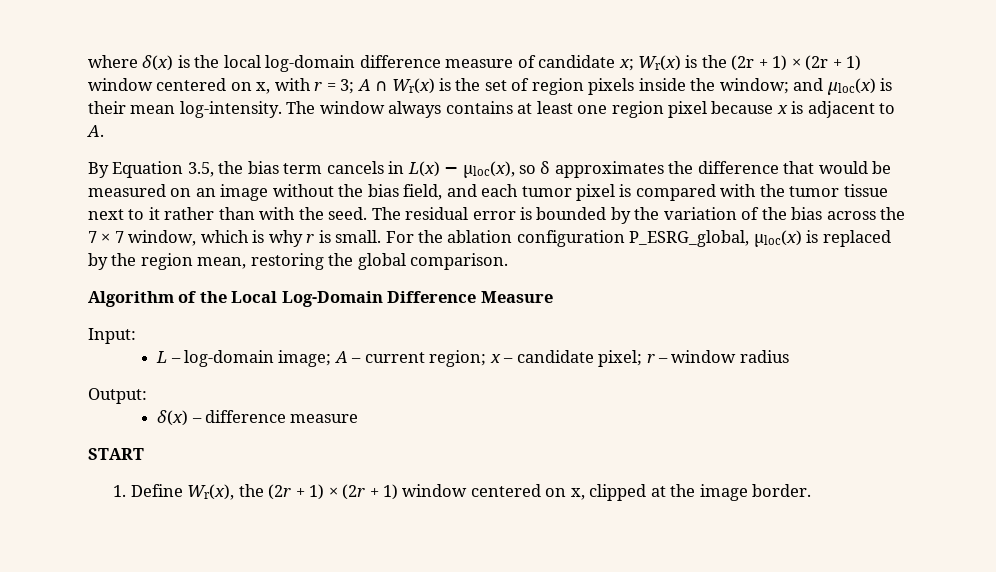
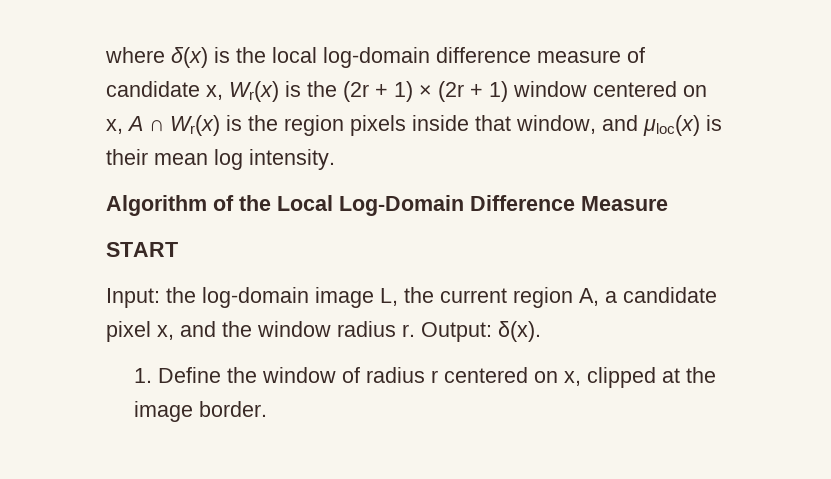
[618,59,634,71] x; -> [206,85,223,100] x,
[274,78,355,94] with r = 3; -> (123, 126) none
[484,78,530,91] set of -> (278, 123) none
[690,78,789,94] the window; -> [475,115,596,134] that window,
[179,101,896,118] [87,125,104,137] [88,161,892,178] [88,184,888,201] [88,207,906,224] [88,230,891,247] [88,253,509,270] log-intensity. The window always contains at least one region pixel because x is adjacent to A. // By Equation 3.5, the bias term cancels in L(x) − μloc(x), so δ approximates the difference that would be measured on an image without the bias field, and each tumor pixel is compared with the tumor tissue next to it rather than with the seed. The residual error is bounded by the variation of the bias across the 7 × 7 window, which is why r is small. For the ablation configuration P_ESRG_global, μloc(x) is replaced by the region mean, restoring the global comparison. -> [214,149,335,170] log intensity.
(553, 297) none -> [106,242,178,257] // START
[156,350,668,367] // L – log-domain image; A – current region; x – candidate pixel; r – -> [166,287,717,308] [106,321,252,342] the log-domain image L, the current region A, a candidate pixel x, and the
(789, 356) // -> [402,324,415,337] r.
[157,410,359,426] [88,448,144,460] [113,484,468,500] // δ(x) – difference measure // START // 1. Define Wr(x), the (2r + 1) × (2r + 1) window -> [498,321,541,342] [134,367,439,383] δ(x). // 1. Define the window of radius r

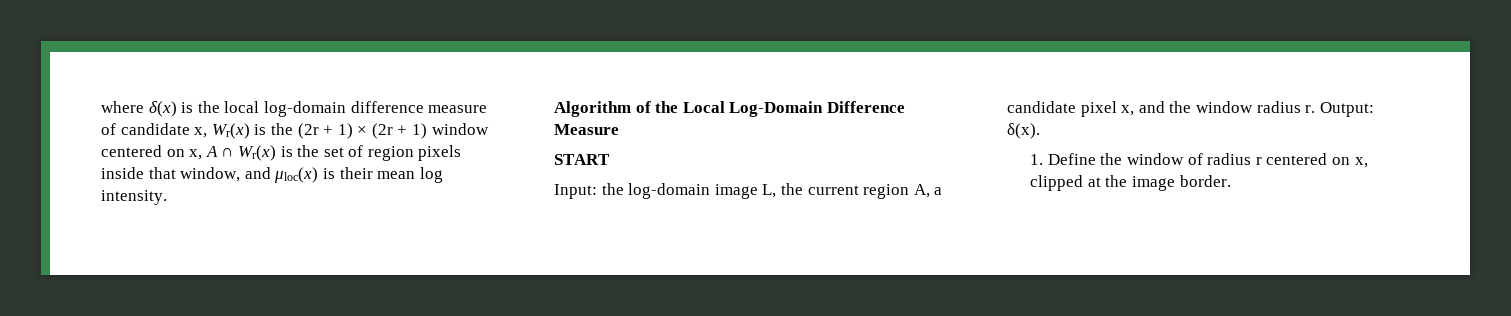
(278, 123) none -> [323,145,364,157] set of

